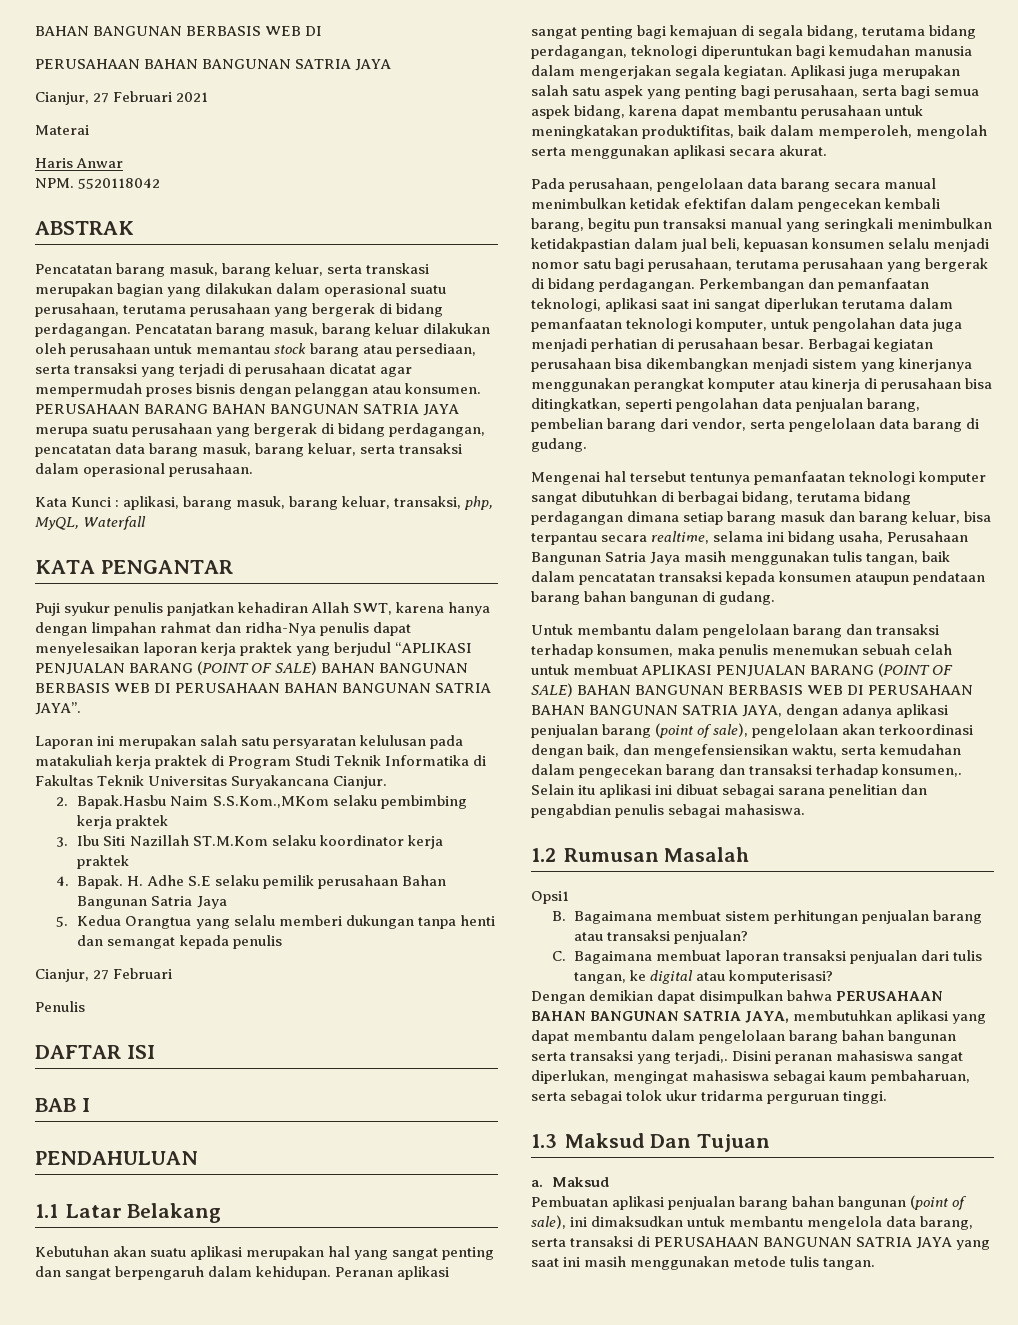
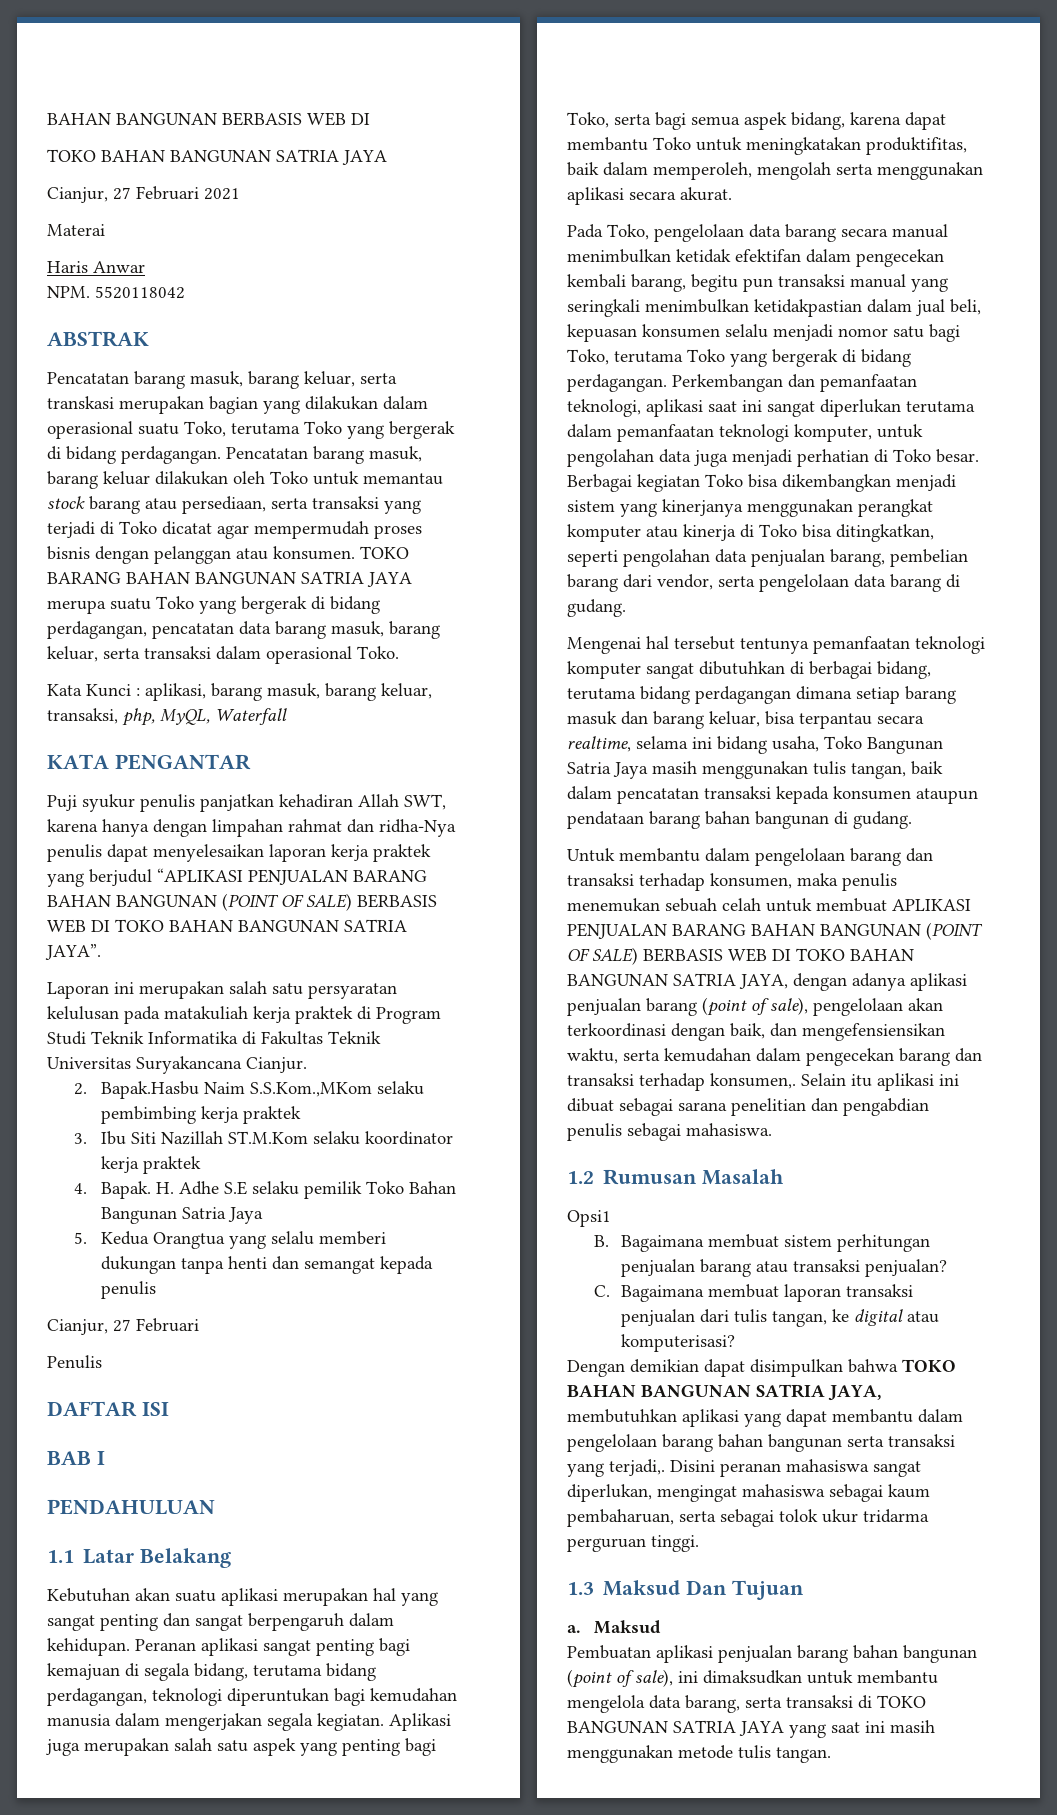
[35,59,140,69] PERUSAHAAN -> [47,149,96,162] TOKO
[35,303,271,317] perusahaan, terutama perusahaan -> [184,421,342,437] Toko, terutama Toko
[70,343,151,357] perusahaan -> [270,471,308,484] Toko
[245,363,326,377] perusahaan -> [119,521,157,534] Toko
[35,404,140,414] PERUSAHAAN -> [360,546,409,559] TOKO
[132,423,213,437] perusahaan -> [156,596,194,609] Toko
[169,463,254,477] perusahaan. -> [357,646,399,659] Toko.
[197,661,469,675] [35,683,281,693] (POINT OF SALE) BAHAN BANGUNAN BERBASIS WEB DI PERUSAHAAN -> [47,893,437,911] [47,919,164,933] BAHAN BANGUNAN (POINT OF SALE) BERBASIS WEB DI TOKO
[317,875,398,889] perusahaan -> [366,1181,405,1194] Toko
[774,85,859,99] perusahaan, -> [567,112,609,128] Toko,
[801,105,882,119] perusahaan -> [653,137,691,150] Toko
[569,178,654,192] perusahaan, -> [607,224,649,240] Toko,
[648,258,884,272] perusahaan, terutama perusahaan -> [567,349,725,365] Toko, terutama Toko
[678,338,759,352] perusahaan -> [893,449,931,462] Toko
[531,358,611,372] perusahaan -> [705,474,743,487] Toko
[881,378,962,392] perusahaan -> [759,524,797,537] Toko
[887,531,969,542] Perusahaan -> [824,736,862,749] Toko
[878,663,954,677] [531,683,974,697] (POINT OF SALE) BAHAN BANGUNAN BERBASIS WEB DI PERUSAHAAN -> [751,922,983,940] [567,947,845,965] BAHAN BANGUNAN (POINT OF SALE) BERBASIS WEB DI TOKO
[836,991,944,1001] PERUSAHAAN -> [902,1359,956,1372] TOKO
[654,1237,760,1247] PERUSAHAAN -> [877,1695,926,1708] TOKO

